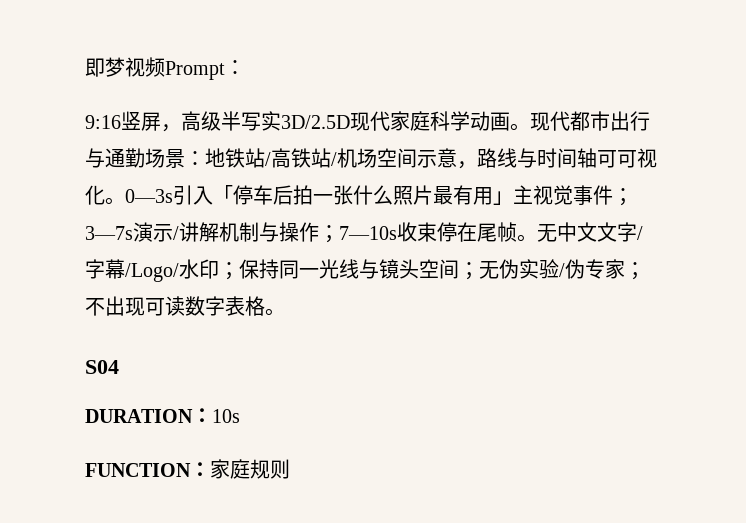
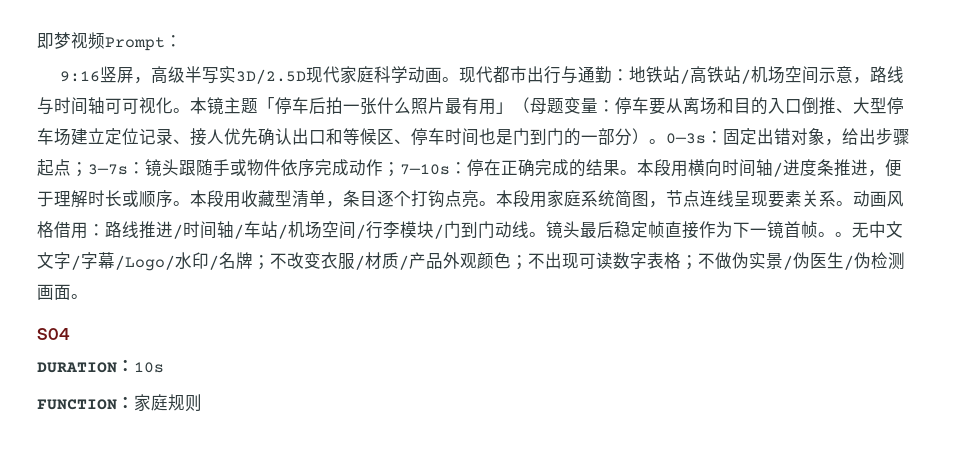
[145,148,185,168] 场景 -> (613, 75) none
[125,185,213,205] 0—3s引入 -> [190,97,258,115] 本镜主题
[513,185,633,206] [85,222,517,243] 主视觉事件；3—7s演示/讲解机制与操作；7—10s收束停在尾帧 -> [513,97,904,115] [37,128,910,146] [37,159,902,177] [37,190,904,208] [37,221,835,239] （母题变量：停车要从离场和目的入口倒推、大型停车场建立定位记录、接人优先确认出口和等候区、停车时间也是门到门的一部分）。0—3s：固定出错对象，给出步骤起点；3—7s：镜头跟随手或物件依序完成动作；7—10s：停在正确完成的结果。本段用横向时间轴/进度条推进，便于理解时长或顺序。本段用收藏型清单，条目逐个打钩点亮。本段用家庭系统简图，节点连线呈现要素关系。动画风格借用：路线推进/时间轴/车站/机场空间/行李模块/门到门动线。镜头最后稳定帧直接作为下一镜首帧。
[219,259,625,280] ；保持同一光线与镜头空间；无伪实验/伪专家 -> [209,252,511,270] /名牌；不改变衣服/材质/产品外观颜色
(265, 306) none -> [681,252,905,270] [37,284,71,300] ；不做伪实景/伪医生/伪检测画面

